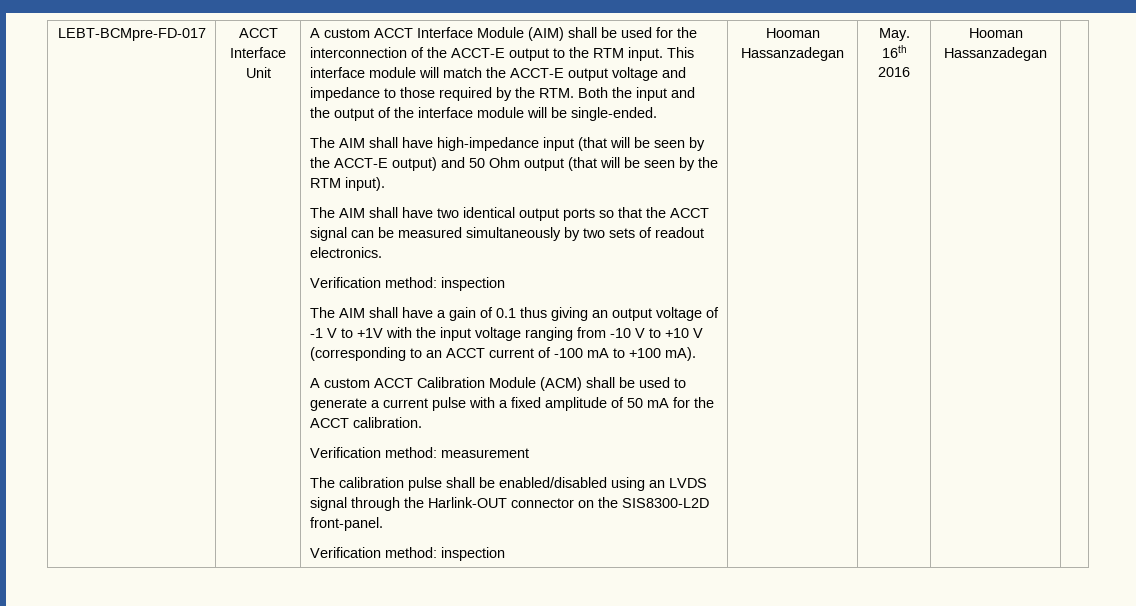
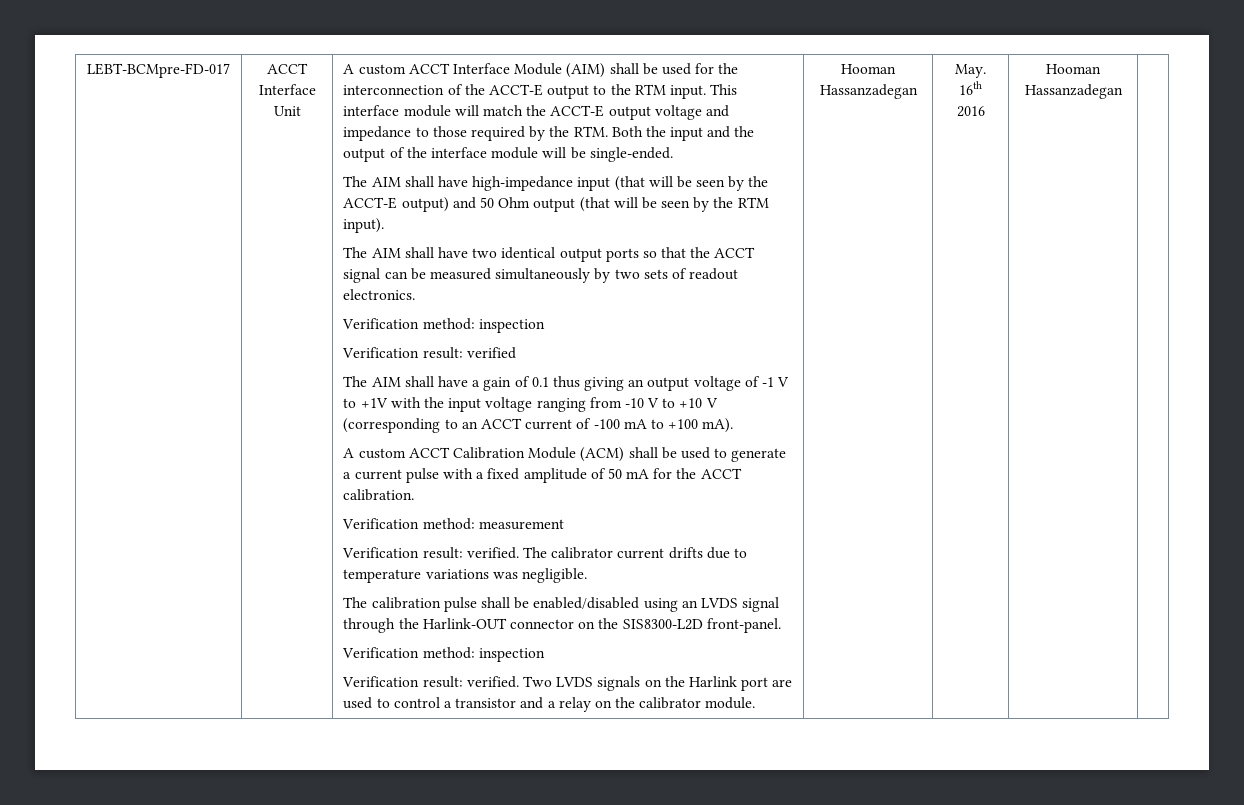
(505, 284) none -> [342,347,516,359] // Verification result: verified
(529, 453) none -> [342,547,747,559] [343,568,587,583] // Verification result: verified. The calibrator current drifts due to temperature variations was negligible.
(505, 554) none -> [342,676,793,691] [343,697,756,712] // Verification result: verified. Two LVDS signals on the Harlink port are used to control a transistor and a relay on the calibrator module.

